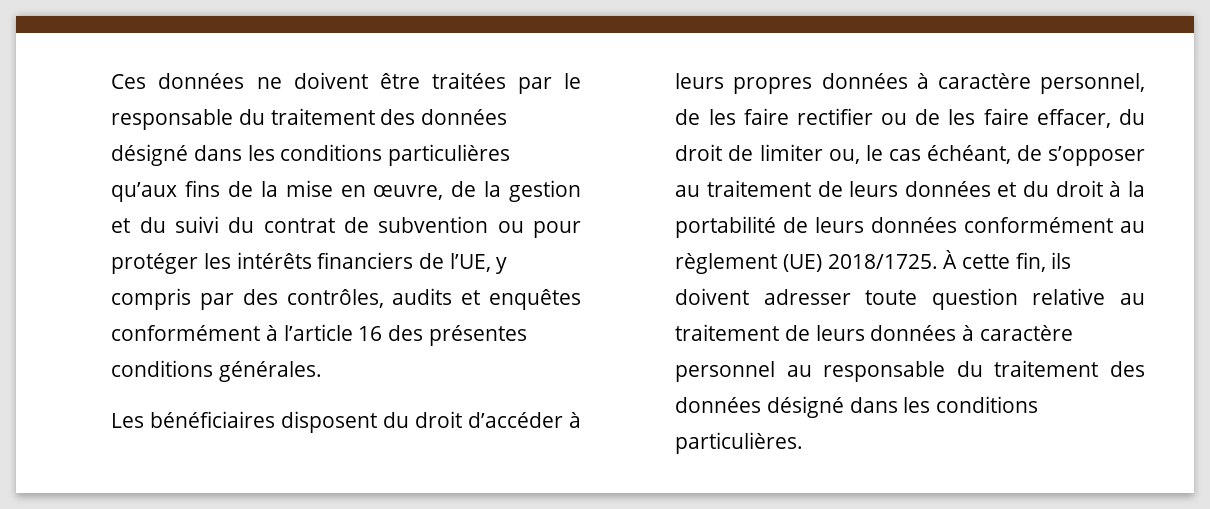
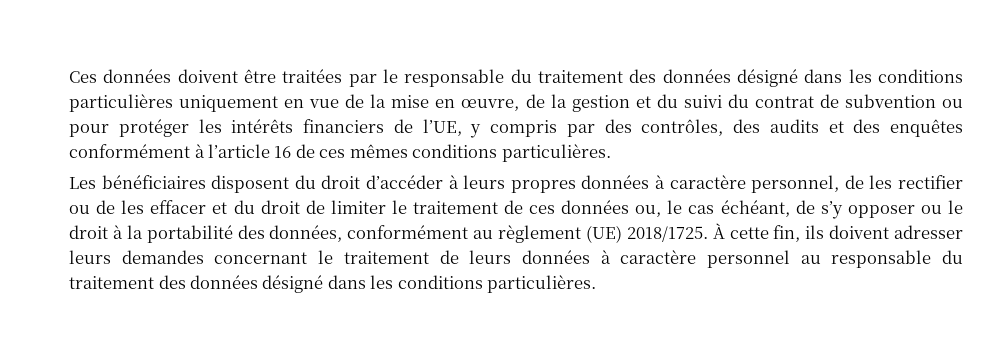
[256,77,282,89] ne -> (172, 76) none
[111,180,221,202] qu’aux fins -> [179,95,340,112] uniquement en vue
(384, 298) none -> [733,119,761,133] des
(481, 297) none -> [853,119,881,133] des
[388,325,527,346] [111,360,323,382] des présentes conditions générales. -> [295,144,611,162] de ces mêmes conditions particulières.
[743,108,789,125] faire -> (893, 182) none
[983,108,1111,128] faire effacer, -> [150,200,228,214] effacer et
(823, 152) none -> [391,200,630,214] le traitement de ces données
[1048,146,1145,166] [675,180,1050,197] s’opposer au traitement de leurs données et du -> [820,200,964,219] s’y opposer ou le
[783,217,958,233] de leurs données -> [237,225,343,242] des données,
[865,288,1145,310] toute question relative au -> [69,250,334,264] leurs demandes concernant le

